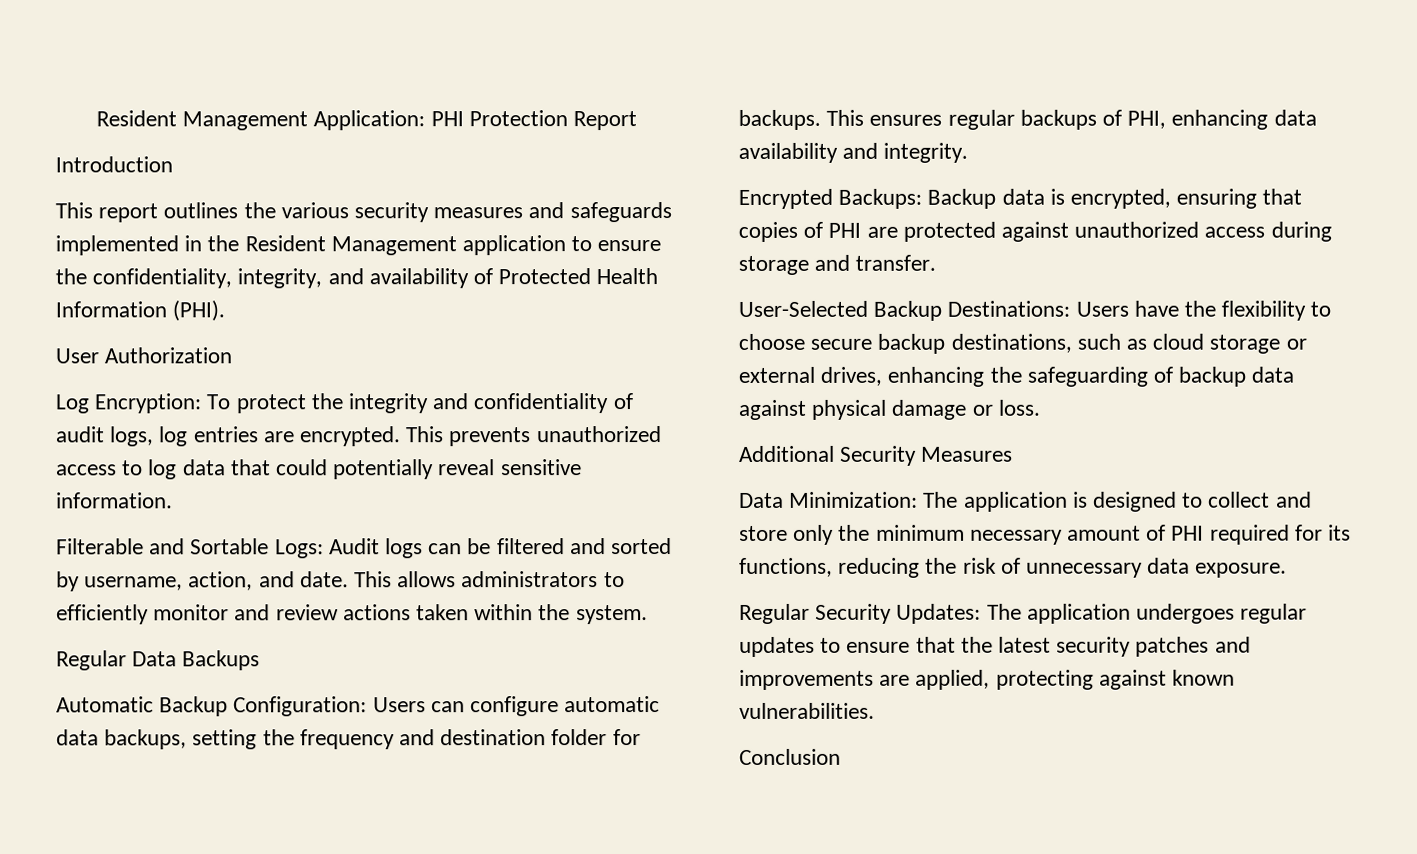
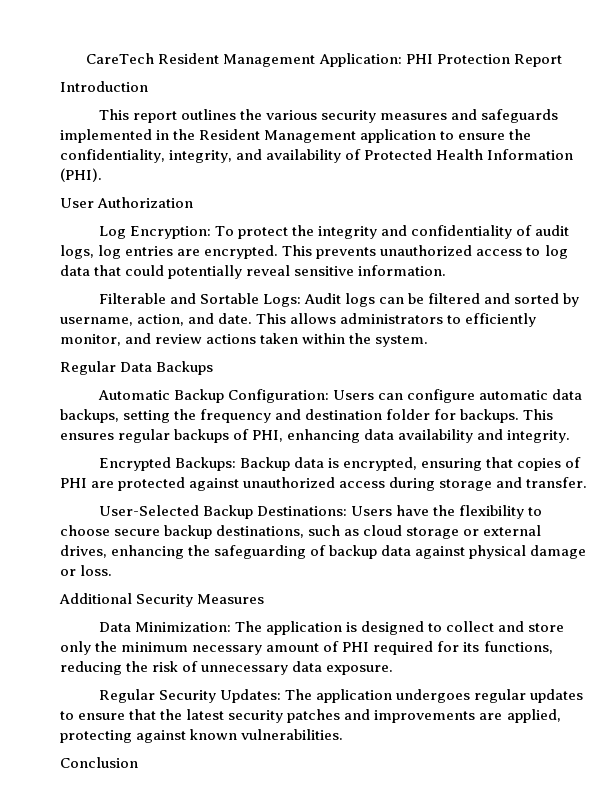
(95, 118) none -> [86,53,155,64] CareTech
[153,604,230,621] monitor -> [60,334,121,346] monitor,

